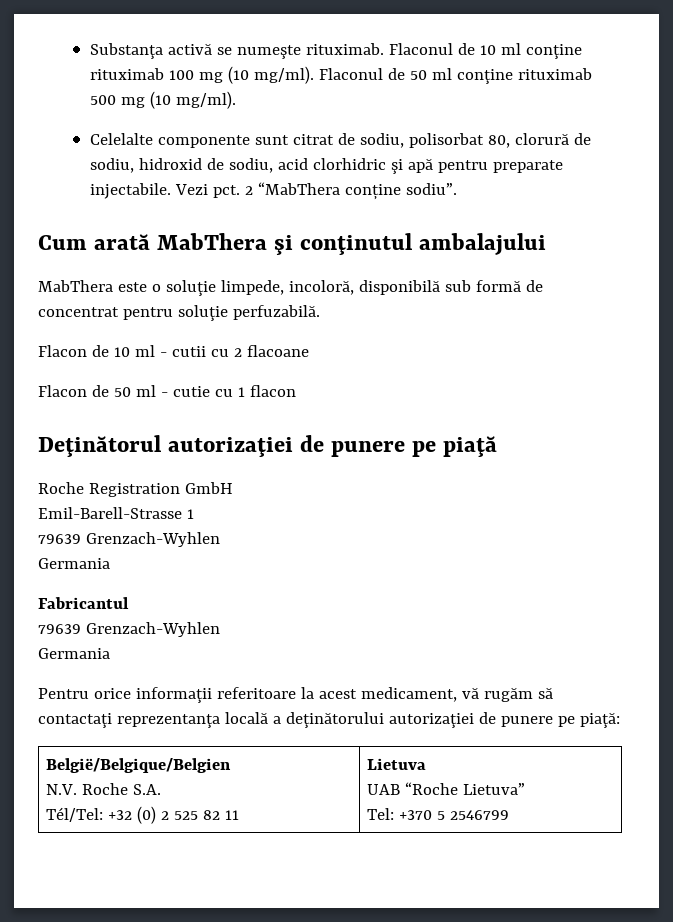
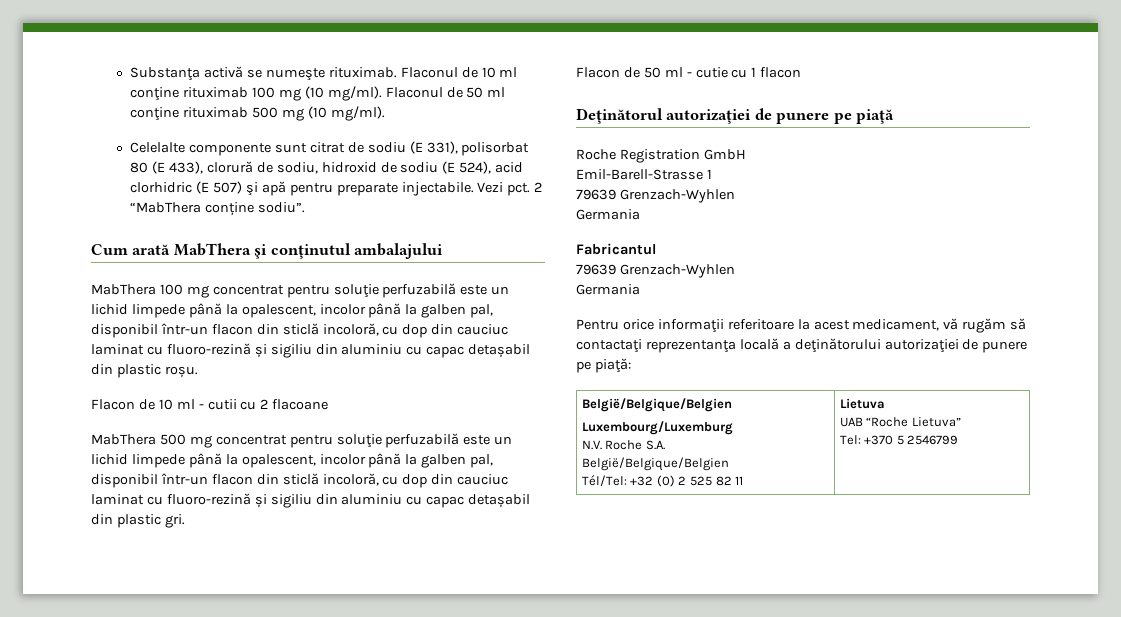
[359,133,510,148] sodiu, polisorbat 80, -> [367,141,530,156] [130,161,203,174] sodiu (E 331), polisorbat 80 (E 433),
[228,158,386,173] sodiu, acid clorhidric -> [400,161,524,174] [130,181,242,194] sodiu (E 524), acid clorhidric (E 507)
[117,280,543,296] [38,305,320,321] este o soluţie limpede, incoloră, disponibilă sub formă de concentrat pentru soluţie perfuzabilă. -> [159,283,510,298] [91,303,494,318] [91,323,509,338] [91,343,531,358] [91,364,198,378] 100 mg concentrat pentru soluţie perfuzabilă este un lichid limpede până la opalescent, incolor până la galben pal, disponibil într-un flacon din sticlă incoloră, cu dop din cauciuc laminat cu fluoro-rezină și sigiliu din aluminiu cu capac detașabil din plastic roșu.
(309, 351) none -> [91,433,513,448] [91,453,494,468] [91,473,509,488] [91,493,531,508] [91,514,185,528] // MabThera 500 mg concentrat pentru soluţie perfuzabilă este un lichid limpede până la opalescent, incolor până la galben pal, disponibil într-un flacon din sticlă incoloră, cu dop din cauciuc laminat cu fluoro-rezină și sigiliu din aluminiu cu capac detașabil din plastic gri.
(231, 765) none -> [581,421,733,435] // Luxembourg/Luxemburg
(161, 789) none -> [581,457,729,471] // België/Belgique/Belgien

